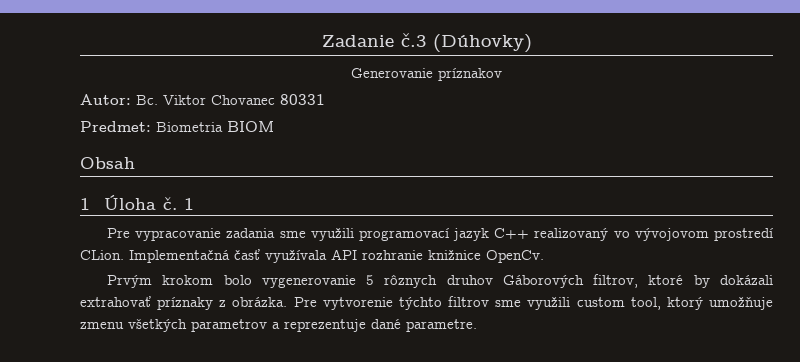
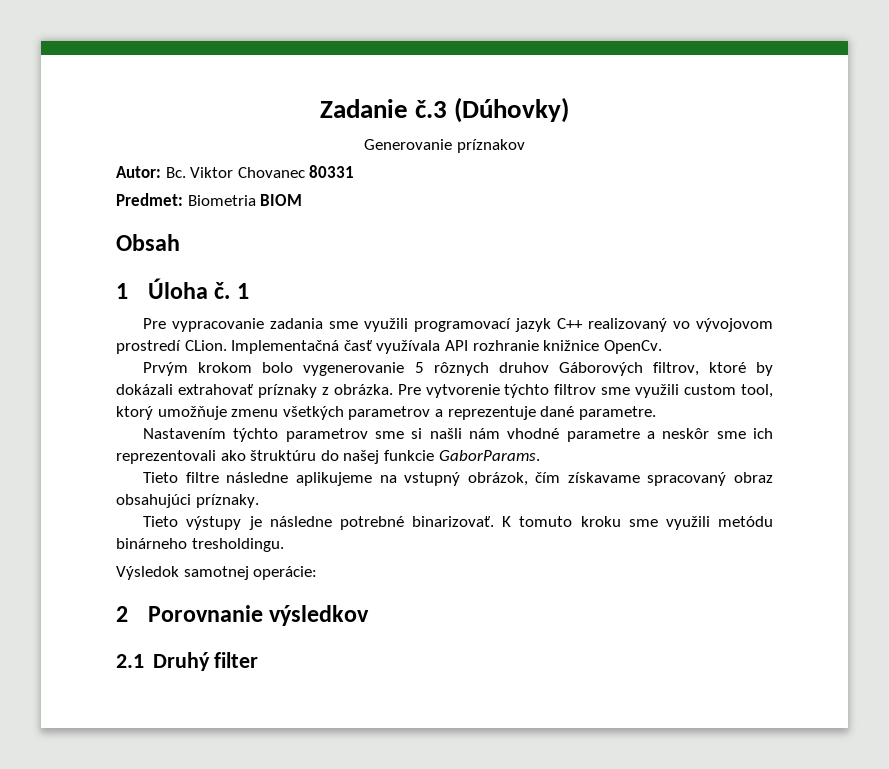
(477, 325) none -> [143,428,773,442] [116,450,540,464] [143,472,773,486] [116,494,259,508] [143,516,774,530] [116,538,284,552] [116,566,318,580] [116,605,370,626] [116,652,259,671] // Nastavením týchto parametrov sme si našli nám vhodné parametre a neskôr sme ich reprezentovali ako štruktúru do našej funkcie GaborParams. // Tieto filtre následne aplikujeme na vstupný obrázok, čím získavame spracovaný obraz obsahujúci príznaky. // Tieto výstupy je následne potrebné binarizovať. K tomuto kroku sme využili metódu binárneho tresholdingu. // Výsledok samotnej operácie: // 2 Porovnanie výsledkov // 2.1 Druhý filter

